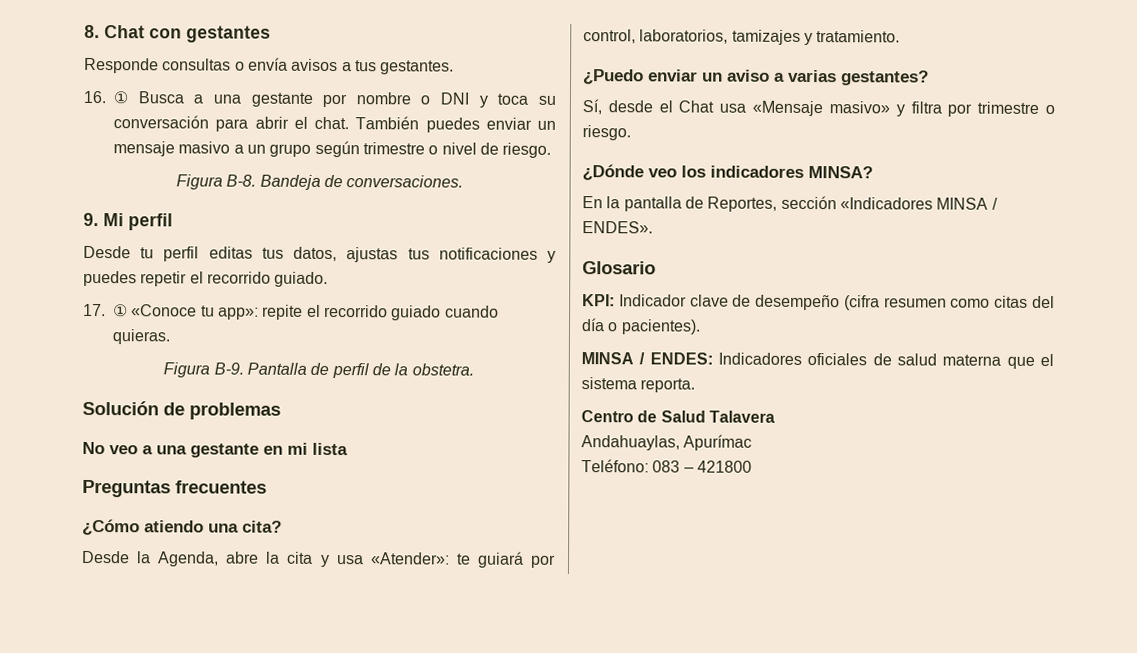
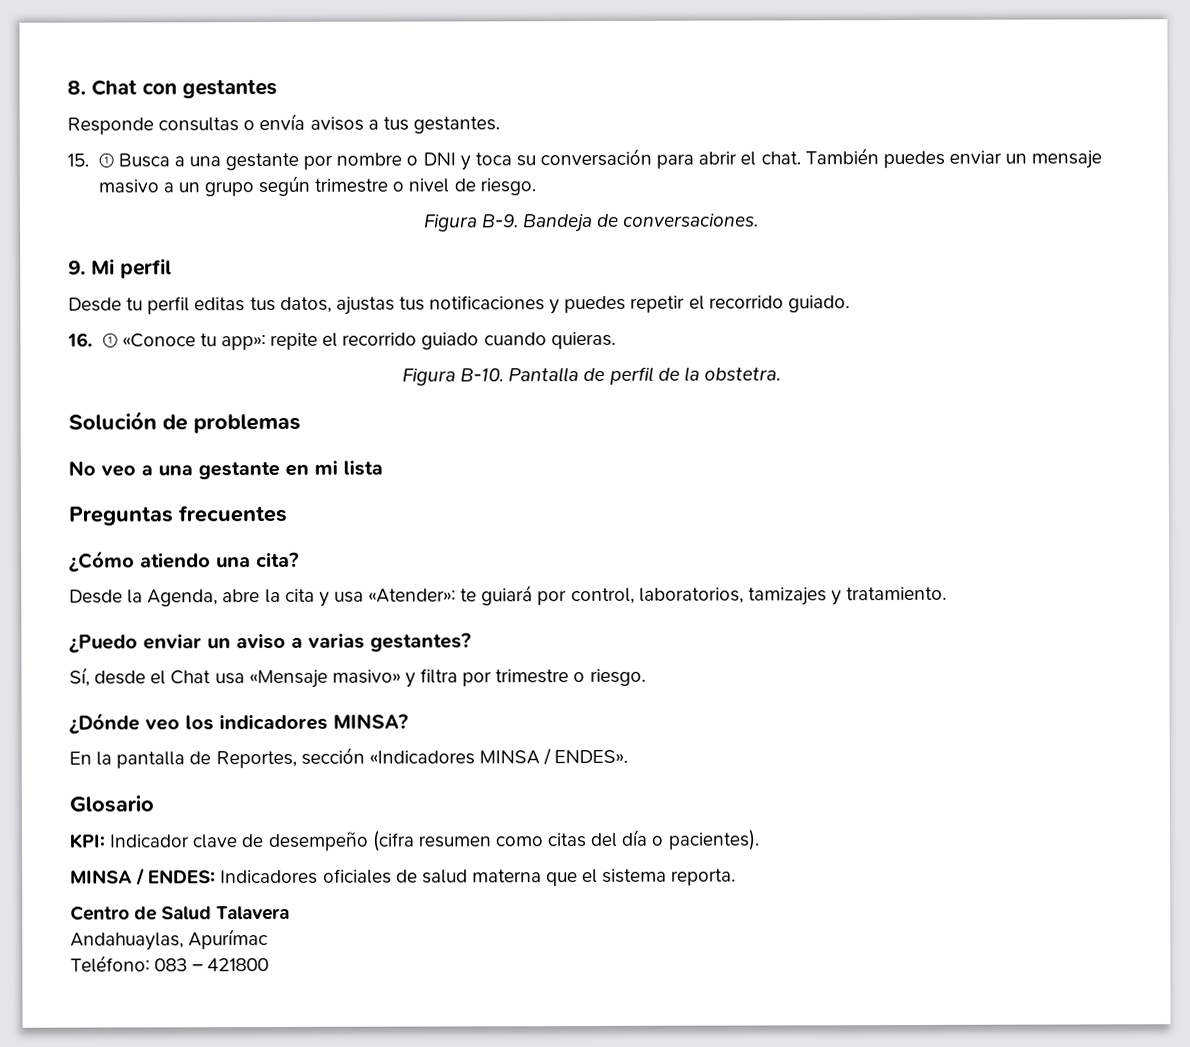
[83,90,106,104] 16. -> [67,153,89,167] 15.
[226,174,257,187] B-8. -> [481,214,519,228] B-9.
[83,303,106,317] 17. -> [67,332,93,347] 16.
[213,362,244,375] B-9. -> [460,368,505,382] B-10.

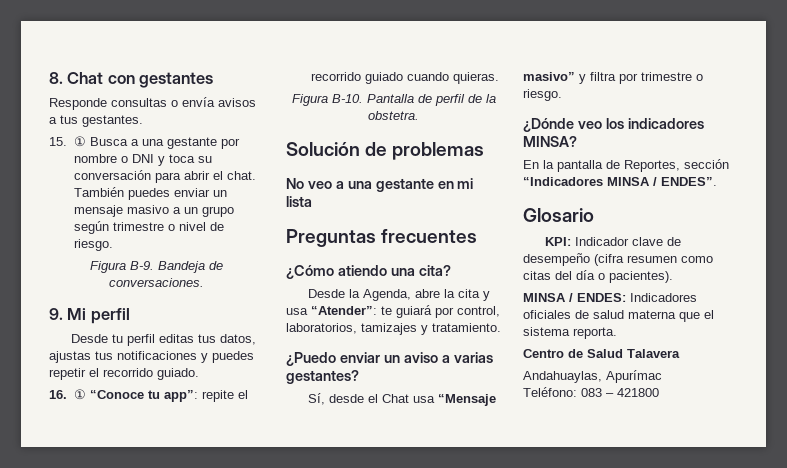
[121,333,266,351] «Conoce tu app»: -> [89,390,198,402] “Conoce tu app”:
[368,588,457,603] «Atender»: -> [311,306,377,315] “Atender”:
[248,669,401,689] «Mensaje masivo» -> [438,394,497,406] [523,72,575,81] “Mensaje masivo”
[368,748,629,766] «Indicadores MINSA / ENDES». -> [523,177,717,186] “Indicadores MINSA / ENDES”.

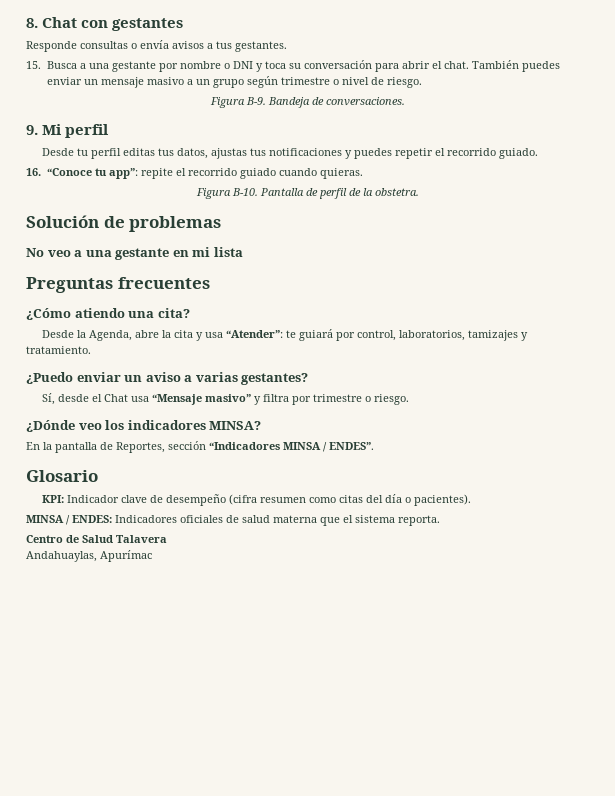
[73,136,86,147] ① -> (41, 65) none
[73,389,86,400] ① -> (41, 172) none
[523,387,659,397] // Teléfono: 083 – 421800 -> (152, 556) none

